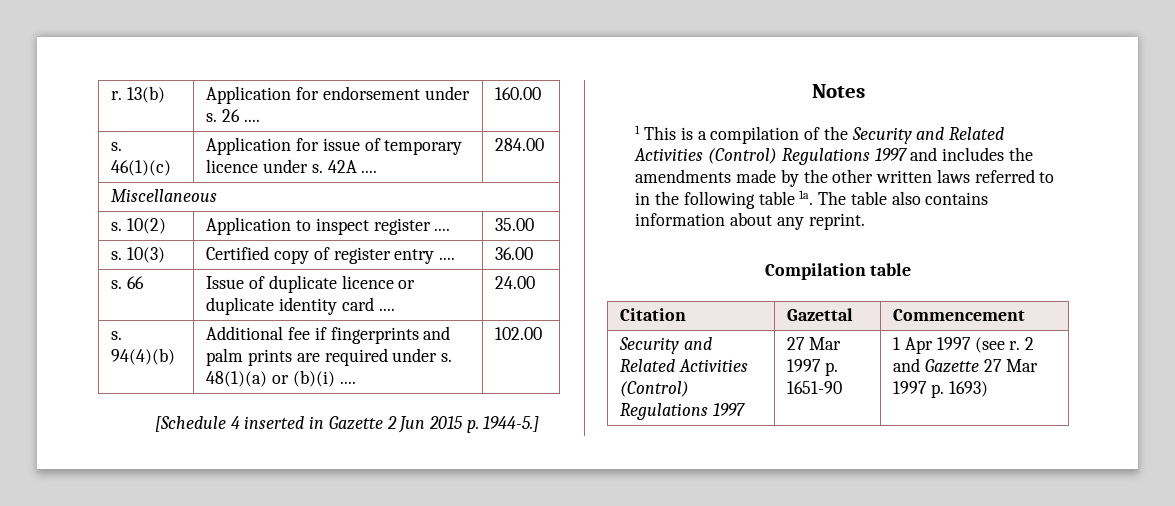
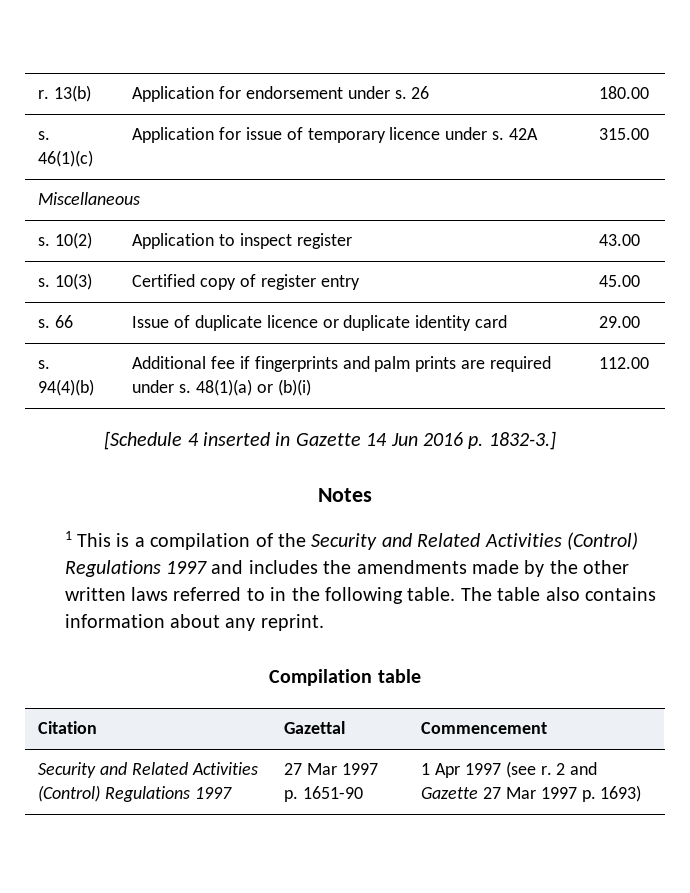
[243,119,260,122] [495,87,542,100] .... | 160.00 -> [599,86,650,99] | 180.00
[361,170,378,173] [495,138,545,151] .... | 284.00 -> [599,128,650,140] | 315.00
[434,228,451,231] [495,218,535,231] .... | 35.00 -> [599,234,641,246] | 43.00
[439,257,456,260] [495,247,534,260] .... | 36.00 -> [599,275,641,287] | 45.00
[378,308,395,311] [495,276,536,289] .... | 24.00 -> [599,316,641,328] | 29.00
[339,381,356,384] [495,327,543,340] .... | 102.00 -> [599,357,650,369] | 112.00
[386,416,540,433] 2 Jun 2015 p. 1944-5.] -> [366,431,556,450] 14 Jun 2016 p. 1832-3.]
[758,190,814,205] table 1a. -> [407,587,456,601] table.

